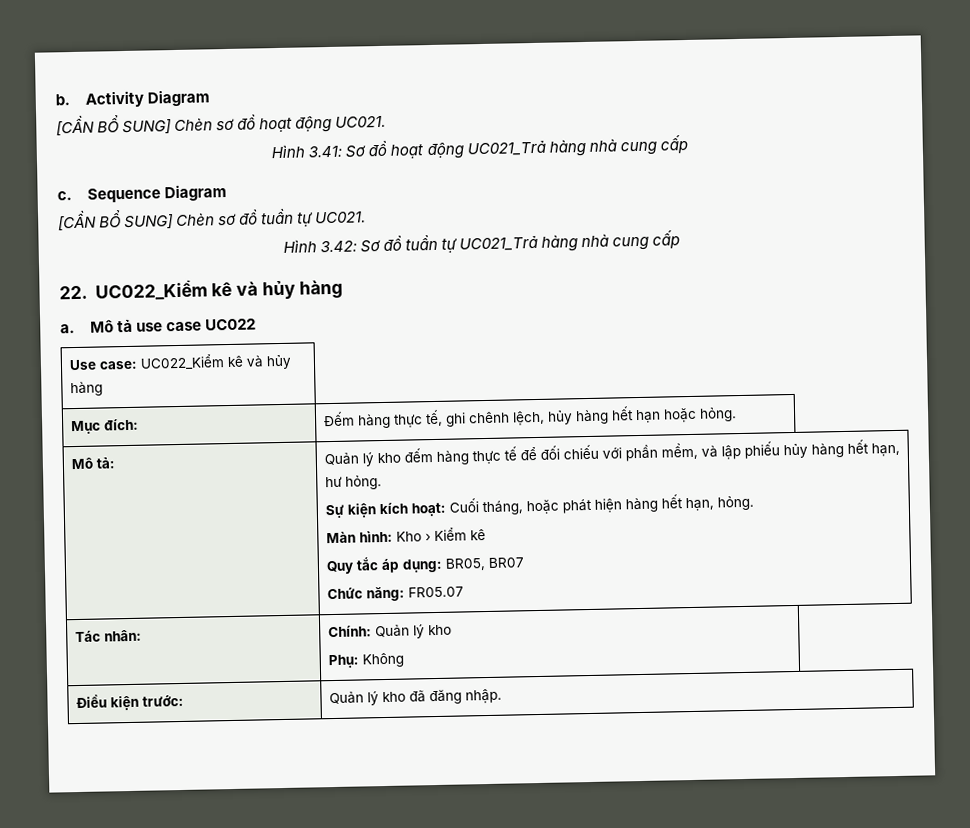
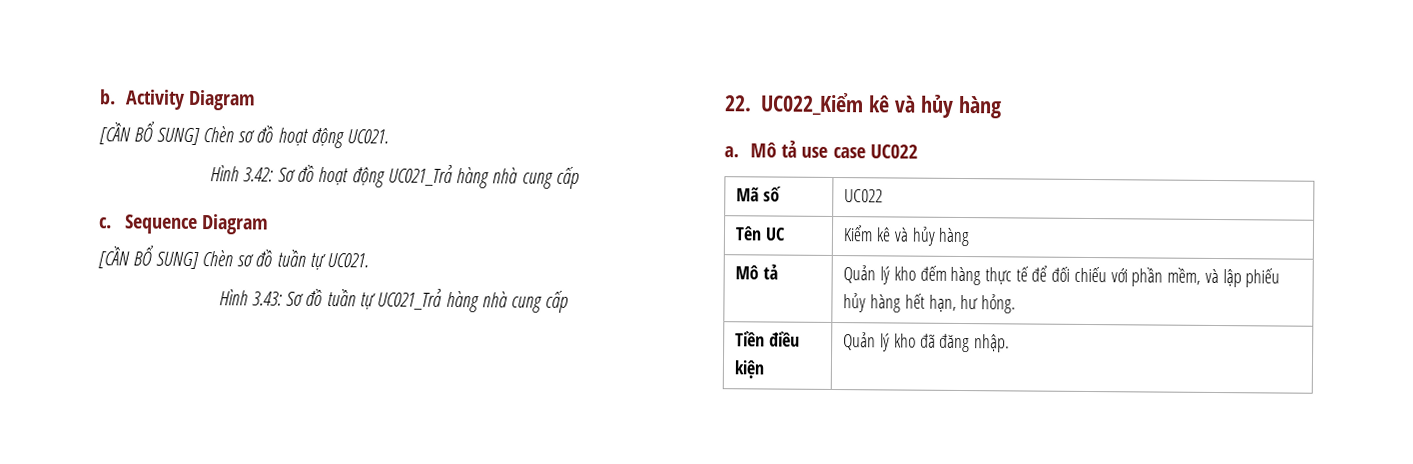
[308,145,343,158] 3.41: -> [243,167,275,182] 3.42:
[319,240,357,253] 3.42: -> [251,291,283,306] 3.43:
[68,354,292,371] [69,381,103,397] [70,418,139,435] [322,406,737,429] [70,457,115,470] Use case: UC022_Kiểm kê và hủy hàng // Mục đích: | Đếm hàng thực tế, ghi chênh lệch, hủy hàng hết hạn hoặc hỏng. // Mô tả: -> [736,186,782,202] [844,189,884,203] [735,226,786,241] [843,225,971,247] [735,264,779,280] Mã số | UC022 // Tên UC | Kiểm kê và hủy hàng // Mô tả
[324,494,754,519] [325,527,486,544] [325,557,525,575] [326,586,464,602] [74,629,142,643] [327,624,452,639] [327,652,404,669] [75,694,184,711] // Sự kiện kích hoạt: Cuối tháng, hoặc phát hiện hàng hết hạn, hỏng. // Màn hình: Kho › Kiểm kê // Quy tắc áp dụng: BR05, BR07 // Chức năng: FR05.07 // Tác nhân: | Chính: Quản lý kho // Phụ: Không // Điều kiện trước: -> [735,331,801,347] [734,360,765,379] // Tiền điều kiện

